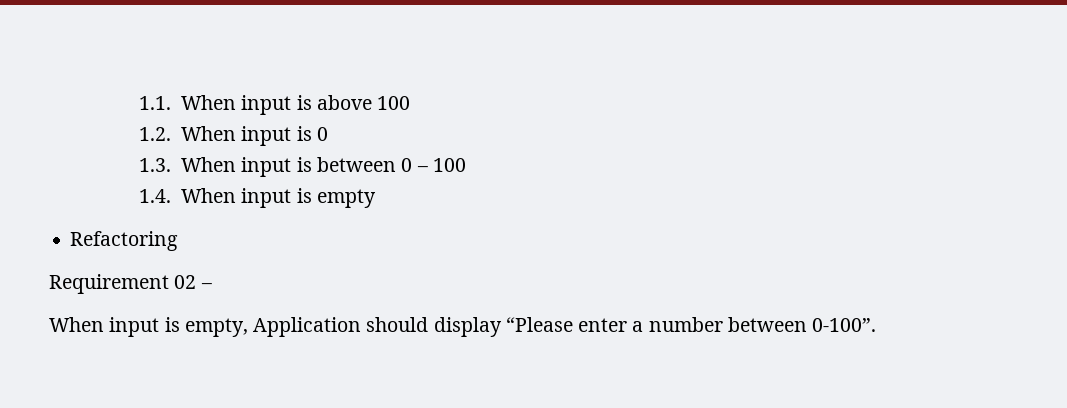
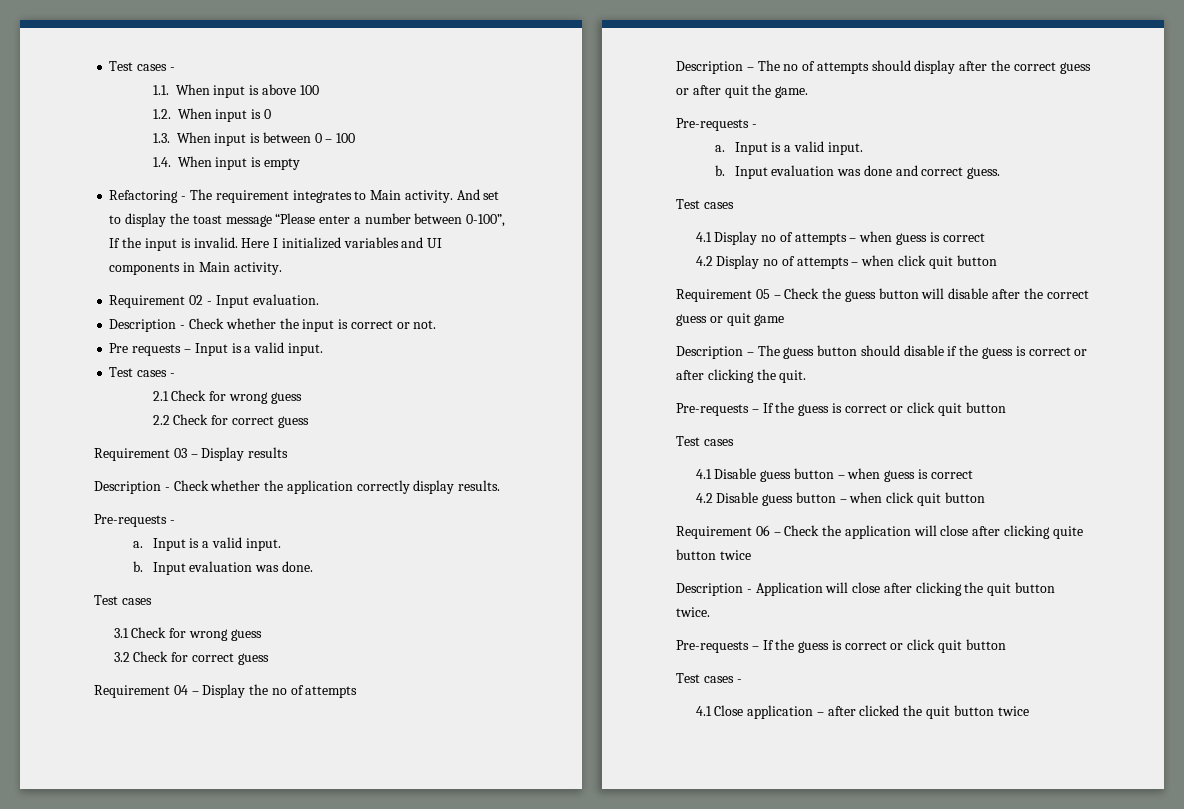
(139, 103) none -> [109,61,175,71] Test cases - //
[49,274,212,294] [49,317,502,337] // Requirement 02 – // When input is empty, Application should display -> [181,189,500,203] [109,213,272,227] - The requirement integrates to Main activity. And set to display the toast message
[812,318,877,332] 0-100”. -> [466,214,506,227] [109,237,443,251] [109,262,282,275] [109,294,319,308] [109,318,437,332] [109,342,323,356] [109,367,175,377] [152,390,302,404] [152,414,309,428] [94,447,289,461] [94,480,501,494] [94,514,175,527] [133,537,281,551] [133,561,313,575] [94,595,152,605] [113,627,262,641] [113,651,269,665] [94,684,358,698] [676,60,1091,74] [676,84,809,98] [676,118,757,131] [715,141,863,155] [715,165,1001,179] [676,199,734,209] [695,231,985,245] [695,255,997,269] [676,288,1089,302] [676,313,785,326] [676,345,1088,359] [676,369,807,383] [676,402,1006,416] [676,436,734,446] [695,468,973,482] [695,492,985,506] [676,525,1083,539] [676,549,751,560] [676,582,1056,596] [676,607,710,617] [676,639,1006,653] [676,673,742,683] [695,705,1029,719] 0-100”, If the input is invalid. Here I initialized variables and UI components in Main activity. // Requirement 02 - Input evaluation. // Description - Check whether the input is correct or not. // Pre requests – Input is a valid input. // Test cases - // 2.1 Check for wrong guess // 2.2 Check for correct guess // Requirement 03 – Display results // Description - Check whether the application correctly display results. // Pre-requests - // a. Input is a valid input. // b. Input evaluation was done. // Test cases // 3.1 Check for wrong guess // 3.2 Check for correct guess // Requirement 04 – Display the no of attempts // Description – The no of attempts should display after the correct guess or after quit the game. // Pre-requests - // a. Input is a valid input. // b. Input evaluation was done and correct guess. // Test cases // 4.1 Display no of attempts – when guess is correct // 4.2 Display no of attempts – when click quit button // Requirement 05 – Check the guess button will disable after the correct guess or quit game // Description – The guess button should disable if the guess is correct or after clicking the quit. // Pre-requests – If the guess is correct or click quit button // Test cases // 4.1 Disable guess button – when guess is correct // 4.2 Disable guess button – when click quit button // Requirement 06 – Check the application will close after clicking quite button twice // Description - Application will close after clicking the quit button twice. // Pre-requests – If the guess is correct or click quit button // Test cases - // 4.1 Close application – after clicked the quit button twice

